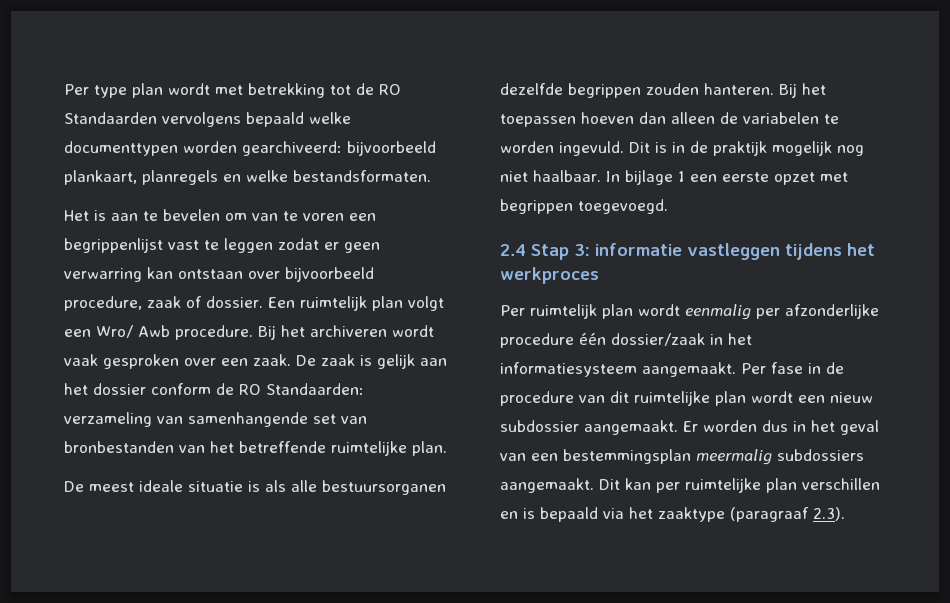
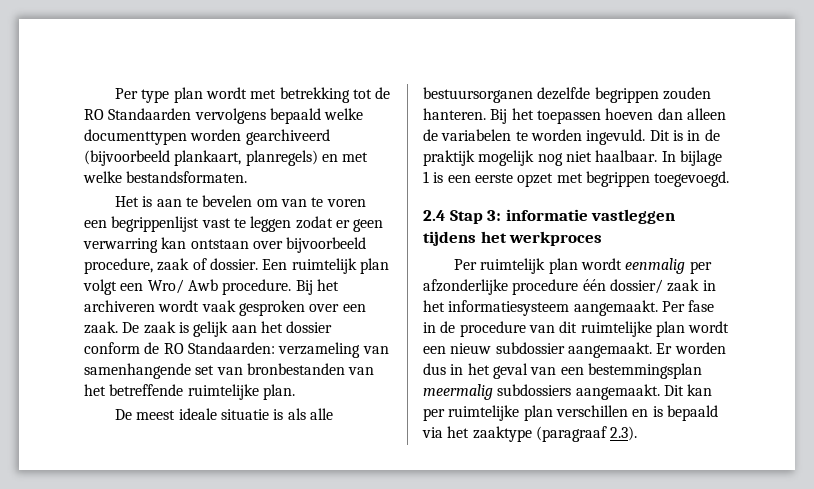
[242,141,436,156] [64,170,241,185] gearchiveerd: bijvoorbeeld plankaart, planregels en -> [245,129,330,145] [84,150,369,166] gearchiveerd (bijvoorbeeld plankaart, planregels) en met
(685, 176) none -> [433,172,444,183] is
[611,333,705,346] dossier/zaak -> [609,279,700,294] dossier/ zaak

